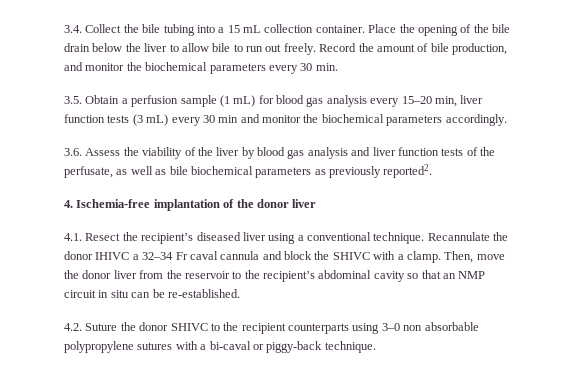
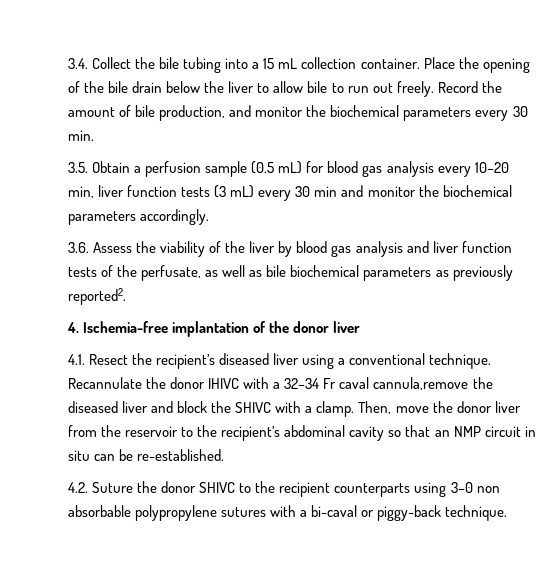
[219,95,230,107] (1 -> [251,161,275,174] (0.5
[401,96,432,104] 15–20 -> [474,162,509,173] 10–20
(130, 256) none -> [243,377,270,389] with
[220,251,260,260] cannula -> [373,377,493,390] [68,401,149,413] cannula,remove the diseased liver

